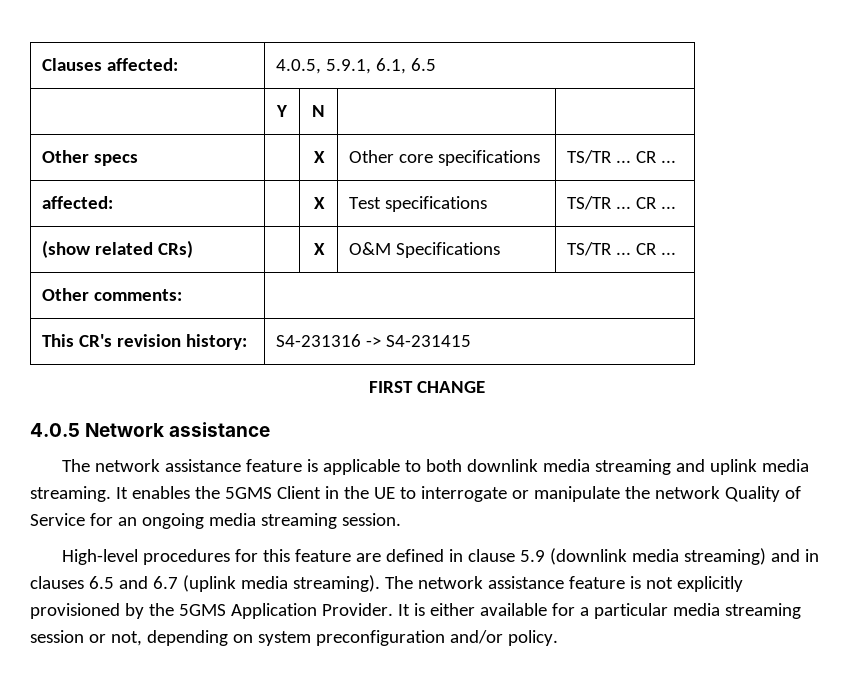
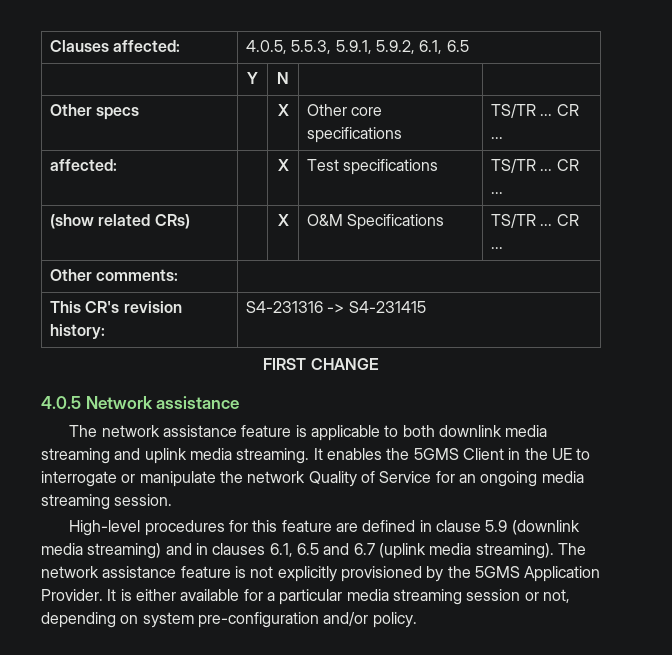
[325,59,371,74] 5.9.1, -> [291,40,415,54] 5.5.3, 5.9.1, 5.9.2,
(84, 582) none -> [269,543,293,557] 6.1,
[315,630,445,646] preconfiguration -> [197,612,319,628] pre-configuration

